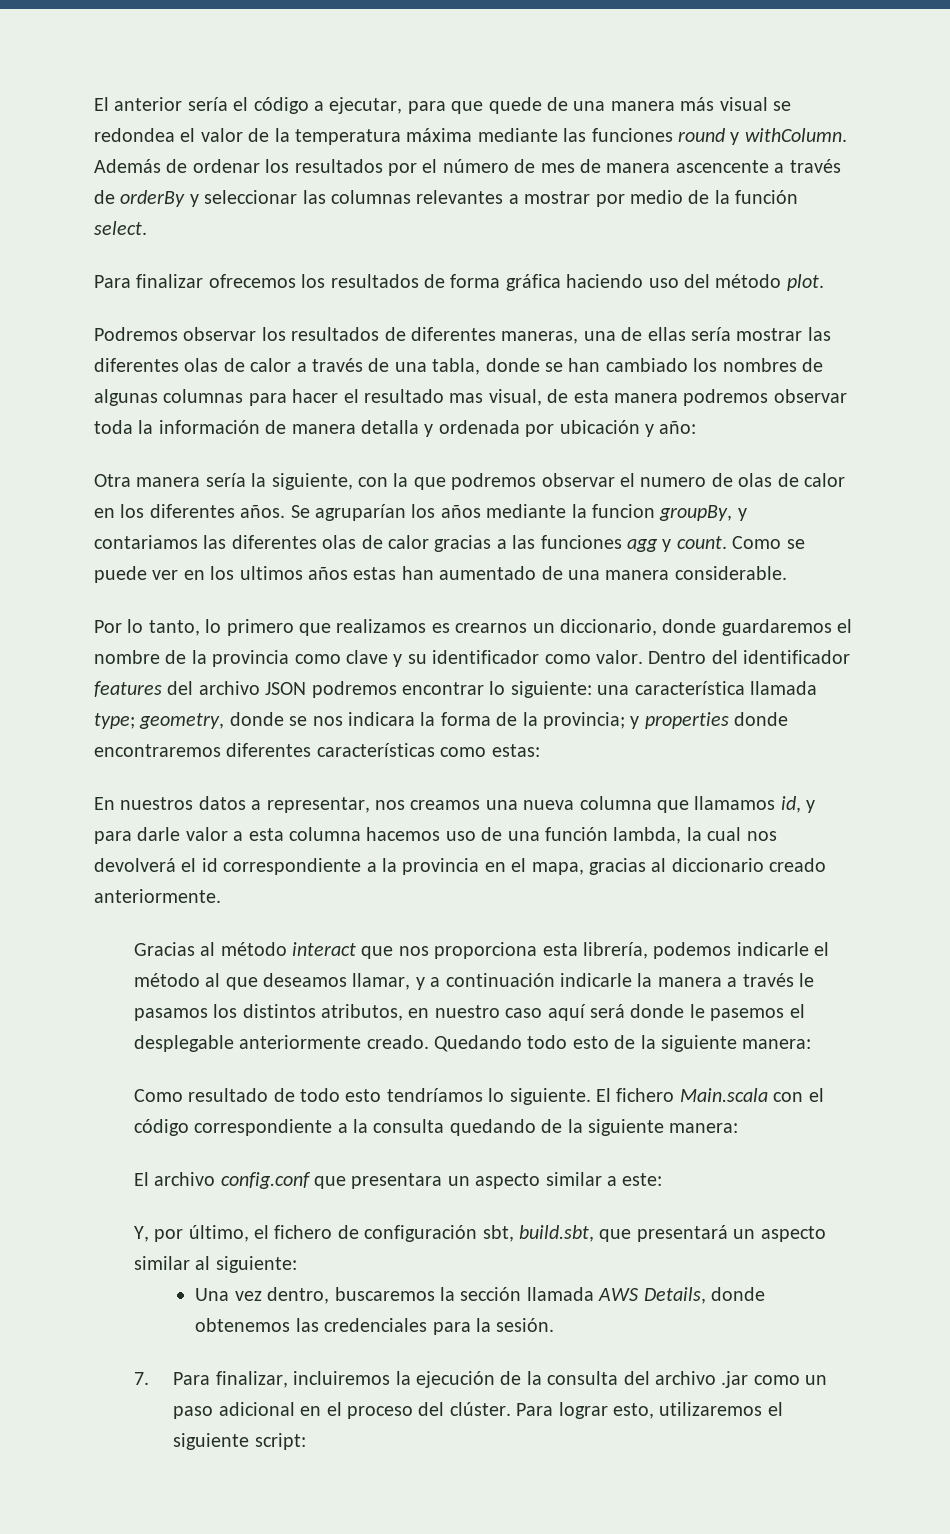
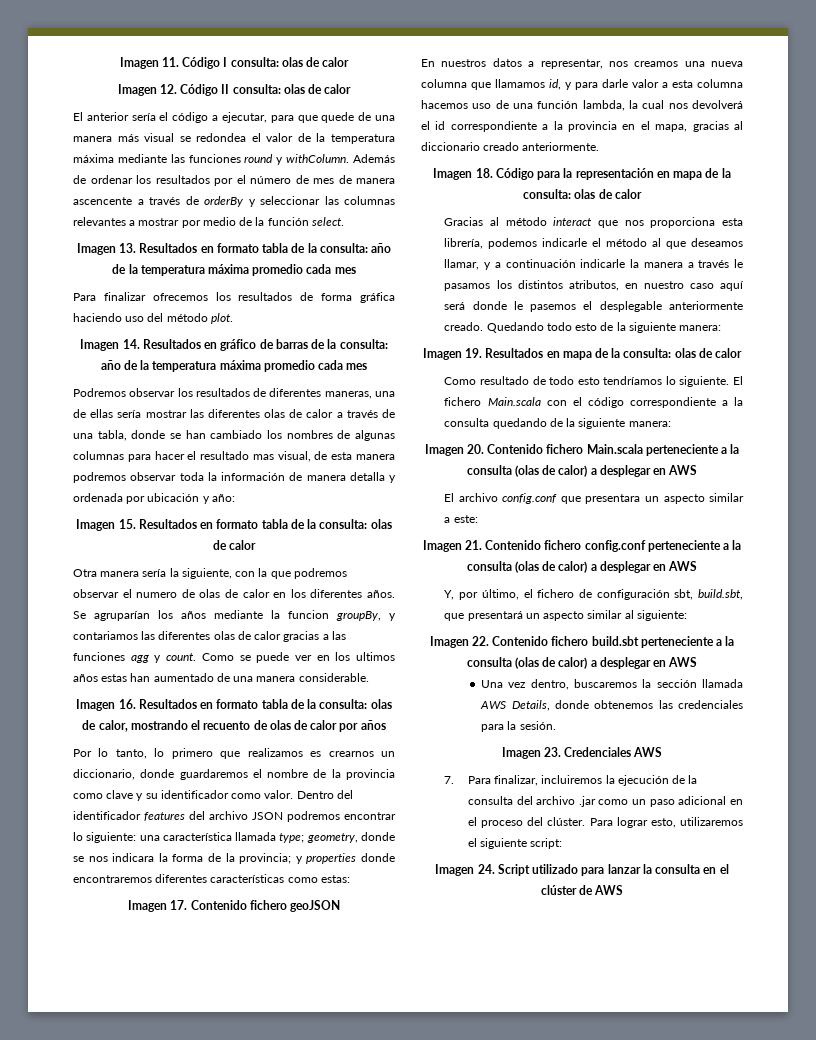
(94, 104) none -> [119,57,350,69] [117,84,352,96] Imagen 11. Código I consulta: olas de calor // Imagen 12. Código II consulta: olas de calor //
(147, 228) none -> [76,243,392,255] [112,264,356,276] // Imagen 13. Resultados en formato tabla de la consulta: año de la temperatura máxima promedio cada mes
(824, 282) none -> [80,339,388,351] [100,360,368,372] // Imagen 14. Resultados en gráfico de barras de la consulta: año de la temperatura máxima promedio cada mes
(697, 427) none -> [76,519,392,531] [212,540,257,550] // Imagen 15. Resultados en formato tabla de la consulta: olas de calor
(787, 573) none -> [76,699,392,711] [82,720,386,732] // Imagen 16. Resultados en formato tabla de la consulta: olas de calor, mostrando el recuento de olas de calor por años
(540, 750) none -> [128,900,340,912] // Imagen 17. Contenido fichero geoJSON
(221, 896) none -> [433,168,731,180] [523,189,642,199] // Imagen 18. Código para la representación en mapa de la consulta: olas de calor
(812, 1044) none -> [422,348,743,360] // Imagen 19. Resultados en mapa de la consulta: olas de calor
(739, 1128) none -> [424,444,740,456] [466,465,698,477] // Imagen 20. Contenido fichero Main.scala perteneciente a la consulta (olas de calor) a desplegar en AWS
(663, 1179) none -> [422,540,742,552] [466,561,698,573] // Imagen 21. Contenido fichero config.conf perteneciente a la consulta (olas de calor) a desplegar en AWS
(297, 1264) none -> [429,636,735,648] [466,657,698,669] // Imagen 22. Contenido fichero build.sbt perteneciente a la consulta (olas de calor) a desplegar en AWS
(555, 1325) none -> [501,747,663,759] // Imagen 23. Credenciales AWS
(306, 1441) none -> [435,864,729,876] [540,885,624,895] // Imagen 24. Script utilizado para lanzar la consulta en el clúster de AWS

